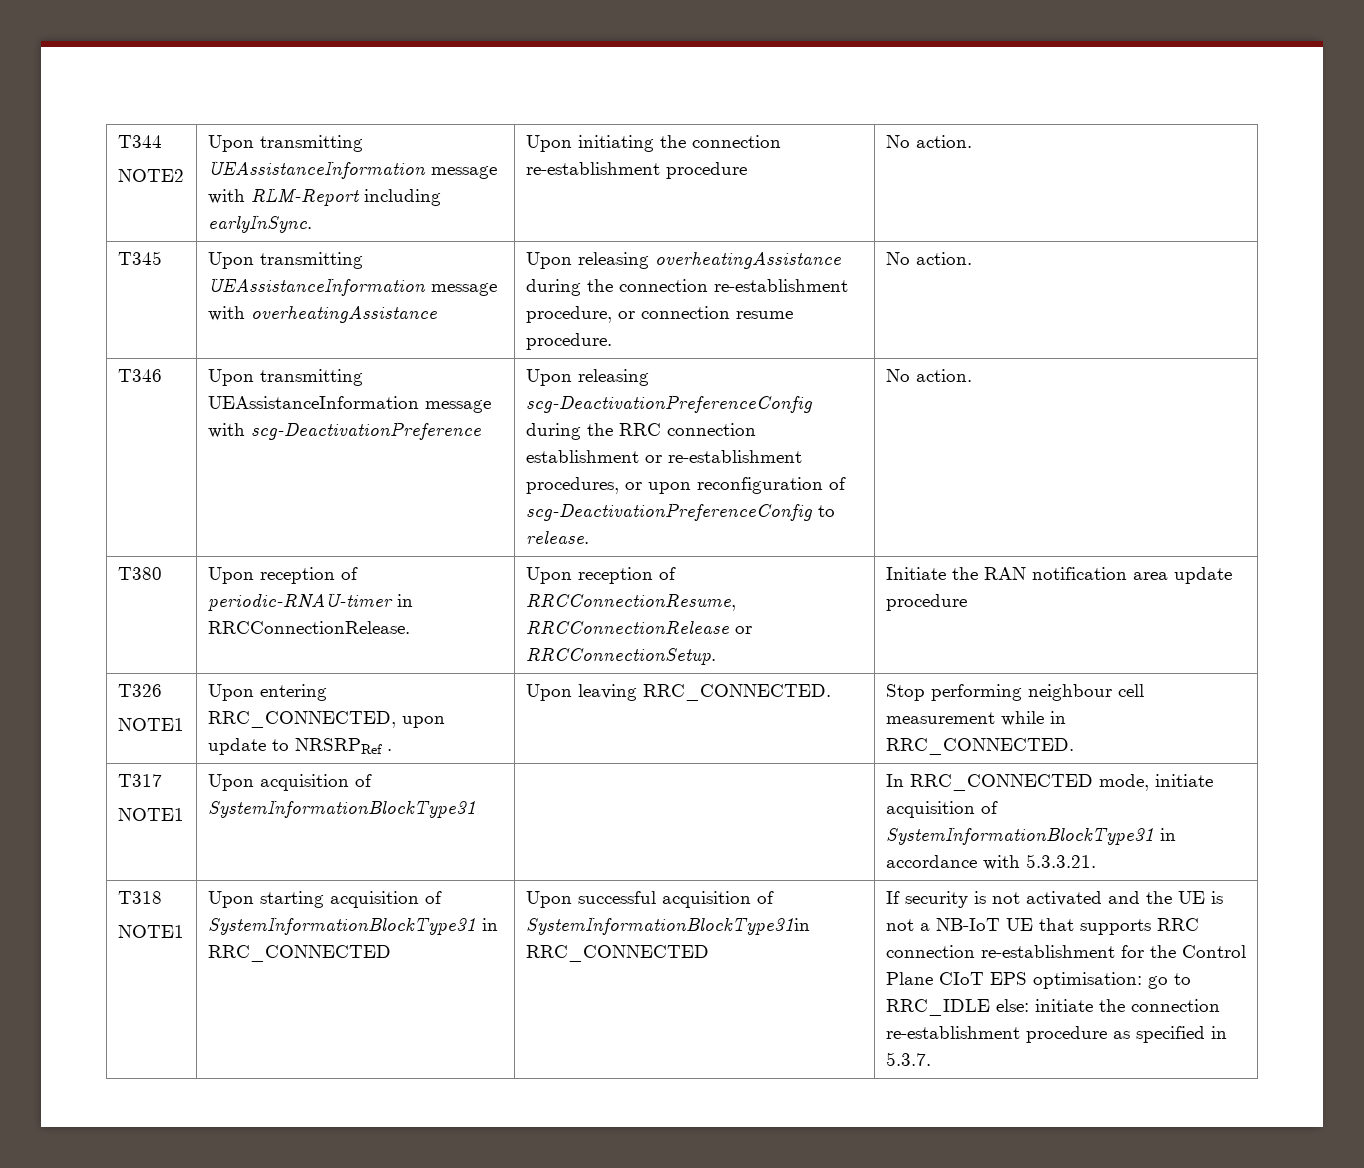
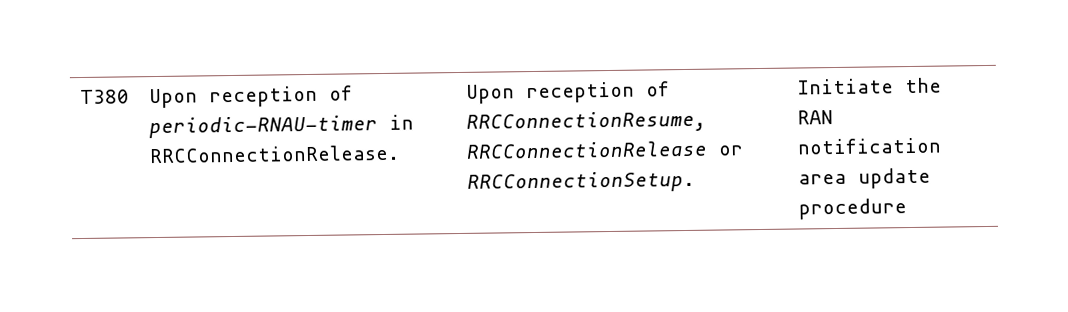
[117,135,162,148] [117,169,184,182] [207,135,363,152] [207,161,497,179] [207,188,441,206] [207,215,312,233] [525,135,781,152] [525,162,747,179] [885,135,972,148] [117,251,162,265] [207,252,363,269] [207,278,497,296] [207,305,437,323] [525,251,841,269] [525,279,848,296] [525,306,793,323] [525,333,612,350] [885,252,972,265] [117,369,162,382] [207,369,363,386] [207,396,491,413] [207,422,481,440] [525,369,649,386] [525,395,813,413] [525,423,756,440] [525,450,802,463] [525,477,846,494] [525,503,835,521] [525,531,589,544] [885,369,972,382] T344 // NOTE2 | Upon transmitting UEAssistanceInformation message with RLM-Report including earlyInSync. | Upon initiating the connection re-establishment procedure | No action. // T345 | Upon transmitting UEAssistanceInformation message with overheatingAssistance | Upon releasing overheatingAssistance during the connection re-establishment procedure, or connection resume procedure. | No action. // T346 | Upon transmitting UEAssistanceInformation message with scg-DeactivationPreference | Upon releasing scg-DeactivationPreferenceConfig during the RRC connection establishment or re-establishment procedures, or upon reconfiguration of scg-DeactivationPreferenceConfig to release. | No action. // -> (79, 97) none
[117,684,162,697] [117,718,184,731] [207,684,327,701] [207,711,445,728] [207,738,392,755] [525,684,831,701] [885,684,1144,701] [885,711,1066,726] [885,738,1074,755] [117,774,162,787] [117,808,184,821] [207,774,372,791] [207,800,476,818] [885,774,1213,791] [885,801,998,818] [885,827,1176,845] [885,854,1096,870] [117,891,162,904] [117,925,184,938] [207,891,442,908] [207,917,498,935] [207,945,391,962] [525,891,774,908] [525,917,810,935] [525,945,709,962] [885,891,1223,908] [885,918,1199,935] [885,945,1246,958] [885,972,1191,989] [885,999,1220,1016] [885,1026,1227,1043] [885,1052,931,1066] // T326 // NOTE1 | Upon entering RRC_CONNECTED, upon update to NRSRPRef . | Upon leaving RRC_CONNECTED. | Stop performing neighbour cell measurement while in RRC_CONNECTED. // T317 // NOTE1 | Upon acquisition of SystemInformationBlockType31 | | In RRC_CONNECTED mode, initiate acquisition of SystemInformationBlockType31 in accordance with 5.3.3.21. // T318 // NOTE1 | Upon starting acquisition of SystemInformationBlockType31 in RRC_CONNECTED | Upon successful acquisition of SystemInformationBlockType31in RRC_CONNECTED | If security is not activated and the UE is not a NB-IoT UE that supports RRC connection re-establishment for the Control Plane CIoT EPS optimisation: go to RRC_IDLE else: initiate the connection re-establishment procedure as specified in 5.3.7. -> (907, 209) none

